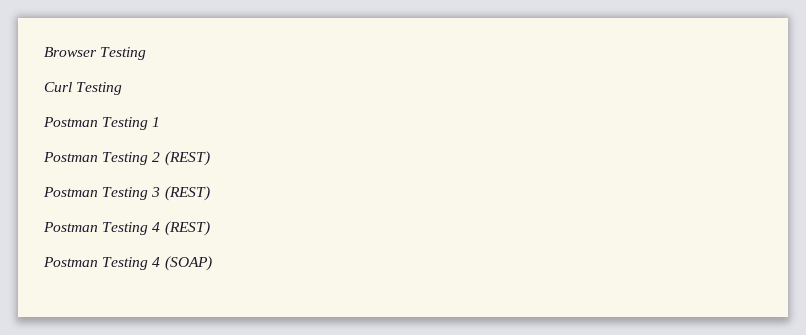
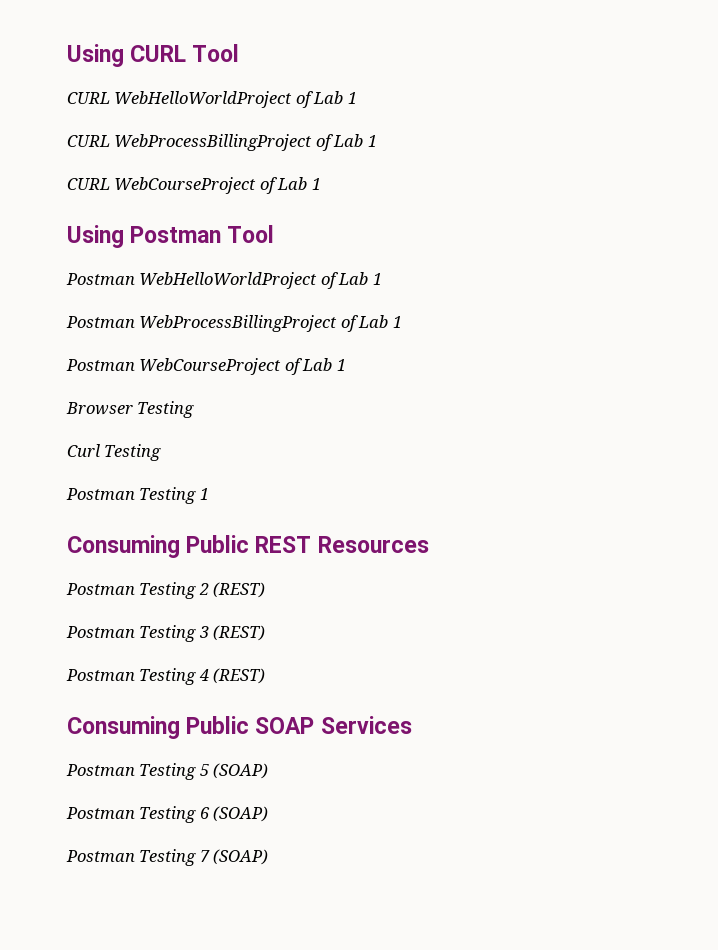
(44, 52) none -> [67,44,240,67] [67,91,357,108] [67,134,377,151] [67,177,321,194] [67,225,275,248] [66,272,382,289] [66,315,402,332] [66,358,346,375] Using CURL Tool // CURL WebHelloWorldProject of Lab 1 // CURL WebProcessBillingProject of Lab 1 // CURL WebCourseProject of Lab 1 // Using Postman Tool // Postman WebHelloWorldProject of Lab 1 // Postman WebProcessBillingProject of Lab 1 // Postman WebCourseProject of Lab 1 //
(161, 122) none -> [67,535,429,558] // Consuming Public REST Resources
[43,256,212,271] // Postman Testing 4 (SOAP) -> [67,716,412,739] [66,763,269,780] [66,806,269,823] [66,849,269,866] // Consuming Public SOAP Services // Postman Testing 5 (SOAP) // Postman Testing 6 (SOAP) // Postman Testing 7 (SOAP)

